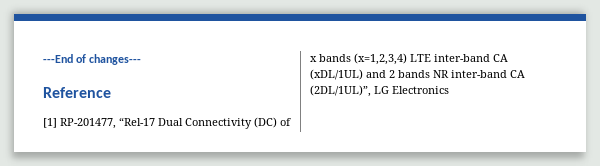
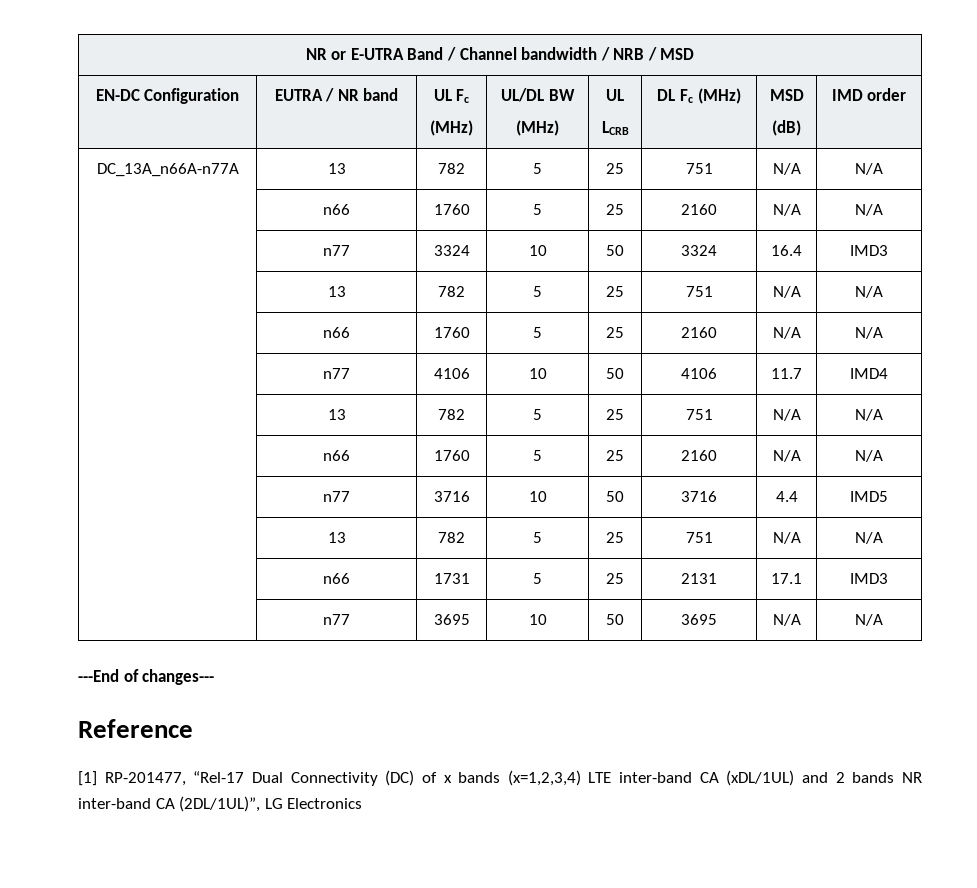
(43, 58) none -> [305,47,695,61] [95,88,240,104] [274,88,399,102] [433,89,470,103] [430,120,473,136] [501,88,575,102] [516,120,559,136] [606,89,624,101] [601,121,629,135] [657,88,741,104] [769,89,804,101] [772,120,801,136] [831,88,907,101] [96,163,239,177] [327,163,346,174] [438,163,465,174] [533,163,542,174] [606,163,624,174] [685,163,713,174] [772,163,801,175] [855,163,883,175] [323,204,350,215] [433,204,470,215] [533,204,542,215] [606,204,624,215] [681,204,717,215] [772,204,801,216] [855,204,883,216] [323,245,350,256] [433,245,470,256] [528,245,547,256] [606,245,624,256] [681,245,717,256] [771,245,802,256] [850,245,888,256] [327,286,346,297] [438,286,465,297] [533,286,542,297] [606,286,624,297] [685,286,713,297] [772,286,801,298] [855,286,883,298] [323,327,350,338] [433,327,470,338] [533,327,542,338] [606,327,624,338] [681,327,717,338] [772,327,801,339] [855,327,883,339] [323,368,350,379] [433,368,470,379] [528,368,547,379] [606,368,624,379] [681,368,717,379] [771,368,802,379] [850,368,888,379] [327,409,346,420] [438,409,465,420] [533,409,542,420] [606,409,624,420] [685,409,713,420] [772,409,801,421] [855,409,883,421] [323,450,350,461] [433,450,470,461] [533,450,542,461] [606,450,624,461] [681,450,717,461] [772,450,801,462] [855,450,883,462] [323,491,350,502] [433,491,470,502] [528,491,547,502] [606,491,624,502] [681,491,717,502] [775,491,798,502] [850,491,888,502] [327,532,346,543] [438,532,465,543] [533,532,542,543] [606,532,624,543] [685,532,713,543] [772,532,801,544] [855,532,883,544] [323,573,350,584] [433,573,470,584] [533,573,542,584] [606,573,624,584] [681,573,717,584] [771,573,802,584] [850,573,888,584] [323,614,350,625] [433,614,470,625] [528,614,547,625] [606,614,624,625] [681,614,717,625] [772,614,801,626] [855,614,883,626] NR or E-UTRA Band / Channel bandwidth / NRB / MSD // EN-DC Configuration | EUTRA / NR band | UL Fc // (MHz) | UL/DL BW // (MHz) | UL // LCRB | DL Fc (MHz) | MSD // (dB) | IMD order // DC_13A_n66A-n77A | 13 | 782 | 5 | 25 | 751 | N/A | N/A // | n66 | 1760 | 5 | 25 | 2160 | N/A | N/A // | n77 | 3324 | 10 | 50 | 3324 | 16.4 | IMD3 // | 13 | 782 | 5 | 25 | 751 | N/A | N/A // | n66 | 1760 | 5 | 25 | 2160 | N/A | N/A // | n77 | 4106 | 10 | 50 | 4106 | 11.7 | IMD4 // | 13 | 782 | 5 | 25 | 751 | N/A | N/A // | n66 | 1760 | 5 | 25 | 2160 | N/A | N/A // | n77 | 3716 | 10 | 50 | 3716 | 4.4 | IMD5 // | 13 | 782 | 5 | 25 | 751 | N/A | N/A // | n66 | 1731 | 5 | 25 | 2131 | 17.1 | IMD3 // | n77 | 3695 | 10 | 50 | 3695 | N/A | N/A //

